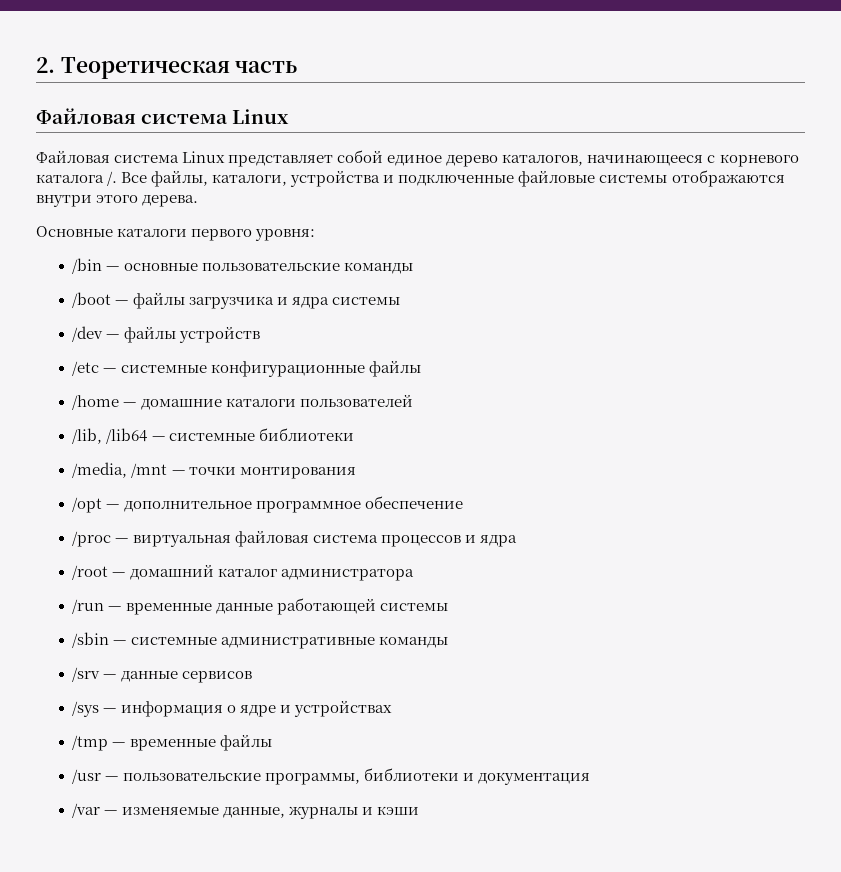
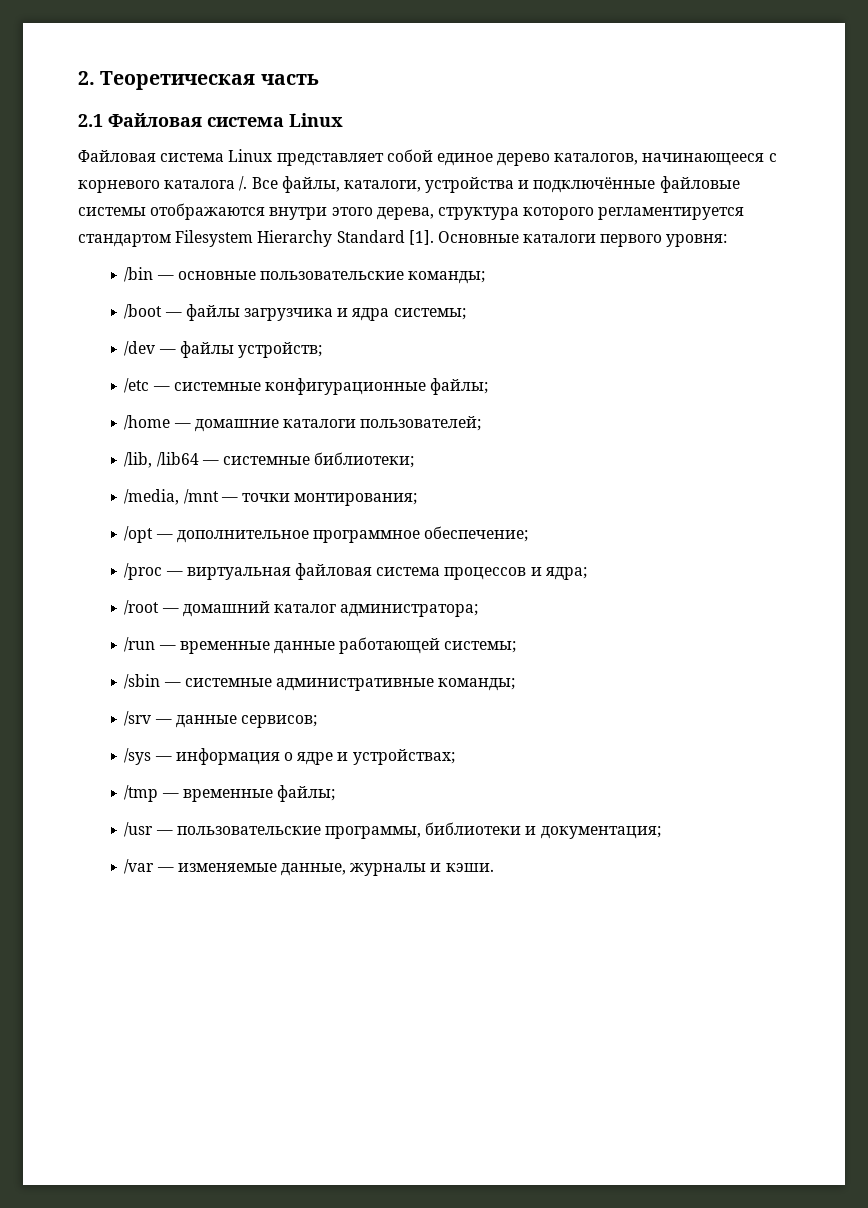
(298, 67) none -> [78,114,103,127] 2.1
[398,174,515,186] подключенные -> [533,177,656,193] подключённые
[142,195,199,207] дерева. // -> [376,207,745,220] [78,230,434,247] дерева, структура которого регламентируется стандартом Filesystem Hierarchy Standard [1].
[343,262,413,274] команды -> [408,271,486,284] команды;
[331,297,400,305] системы -> [393,308,466,320] системы;
[178,326,260,343] устройств -> [238,342,323,358] устройств;
[368,360,421,377] файлы -> [430,378,489,395] файлы;
[299,394,413,407] пользователей -> [360,416,482,431] пользователей;
[258,428,354,441] библиотеки -> [314,452,415,468] библиотеки;
[239,467,356,479] монтирования -> [294,493,418,506] монтирования;
[364,496,463,509] обеспечение -> [424,526,529,542] обеспечение;
[479,535,517,547] ядра -> [545,567,587,580] ядра;
[280,569,414,581] администратора -> [340,604,479,617] администратора;
[379,603,448,611] системы -> [444,641,517,653] системы;
[378,636,448,648] команды -> [438,678,516,691] команды;
[181,671,252,683] сервисов -> [241,715,318,728] сервисов;
[293,700,392,717] устройствах -> [352,749,455,765] устройствах;
[219,734,272,751] файлы -> [277,785,336,802] файлы;
[477,772,590,785] документация -> [540,826,661,839] документация;
[376,806,419,815] кэши -> [445,863,494,872] кэши.

